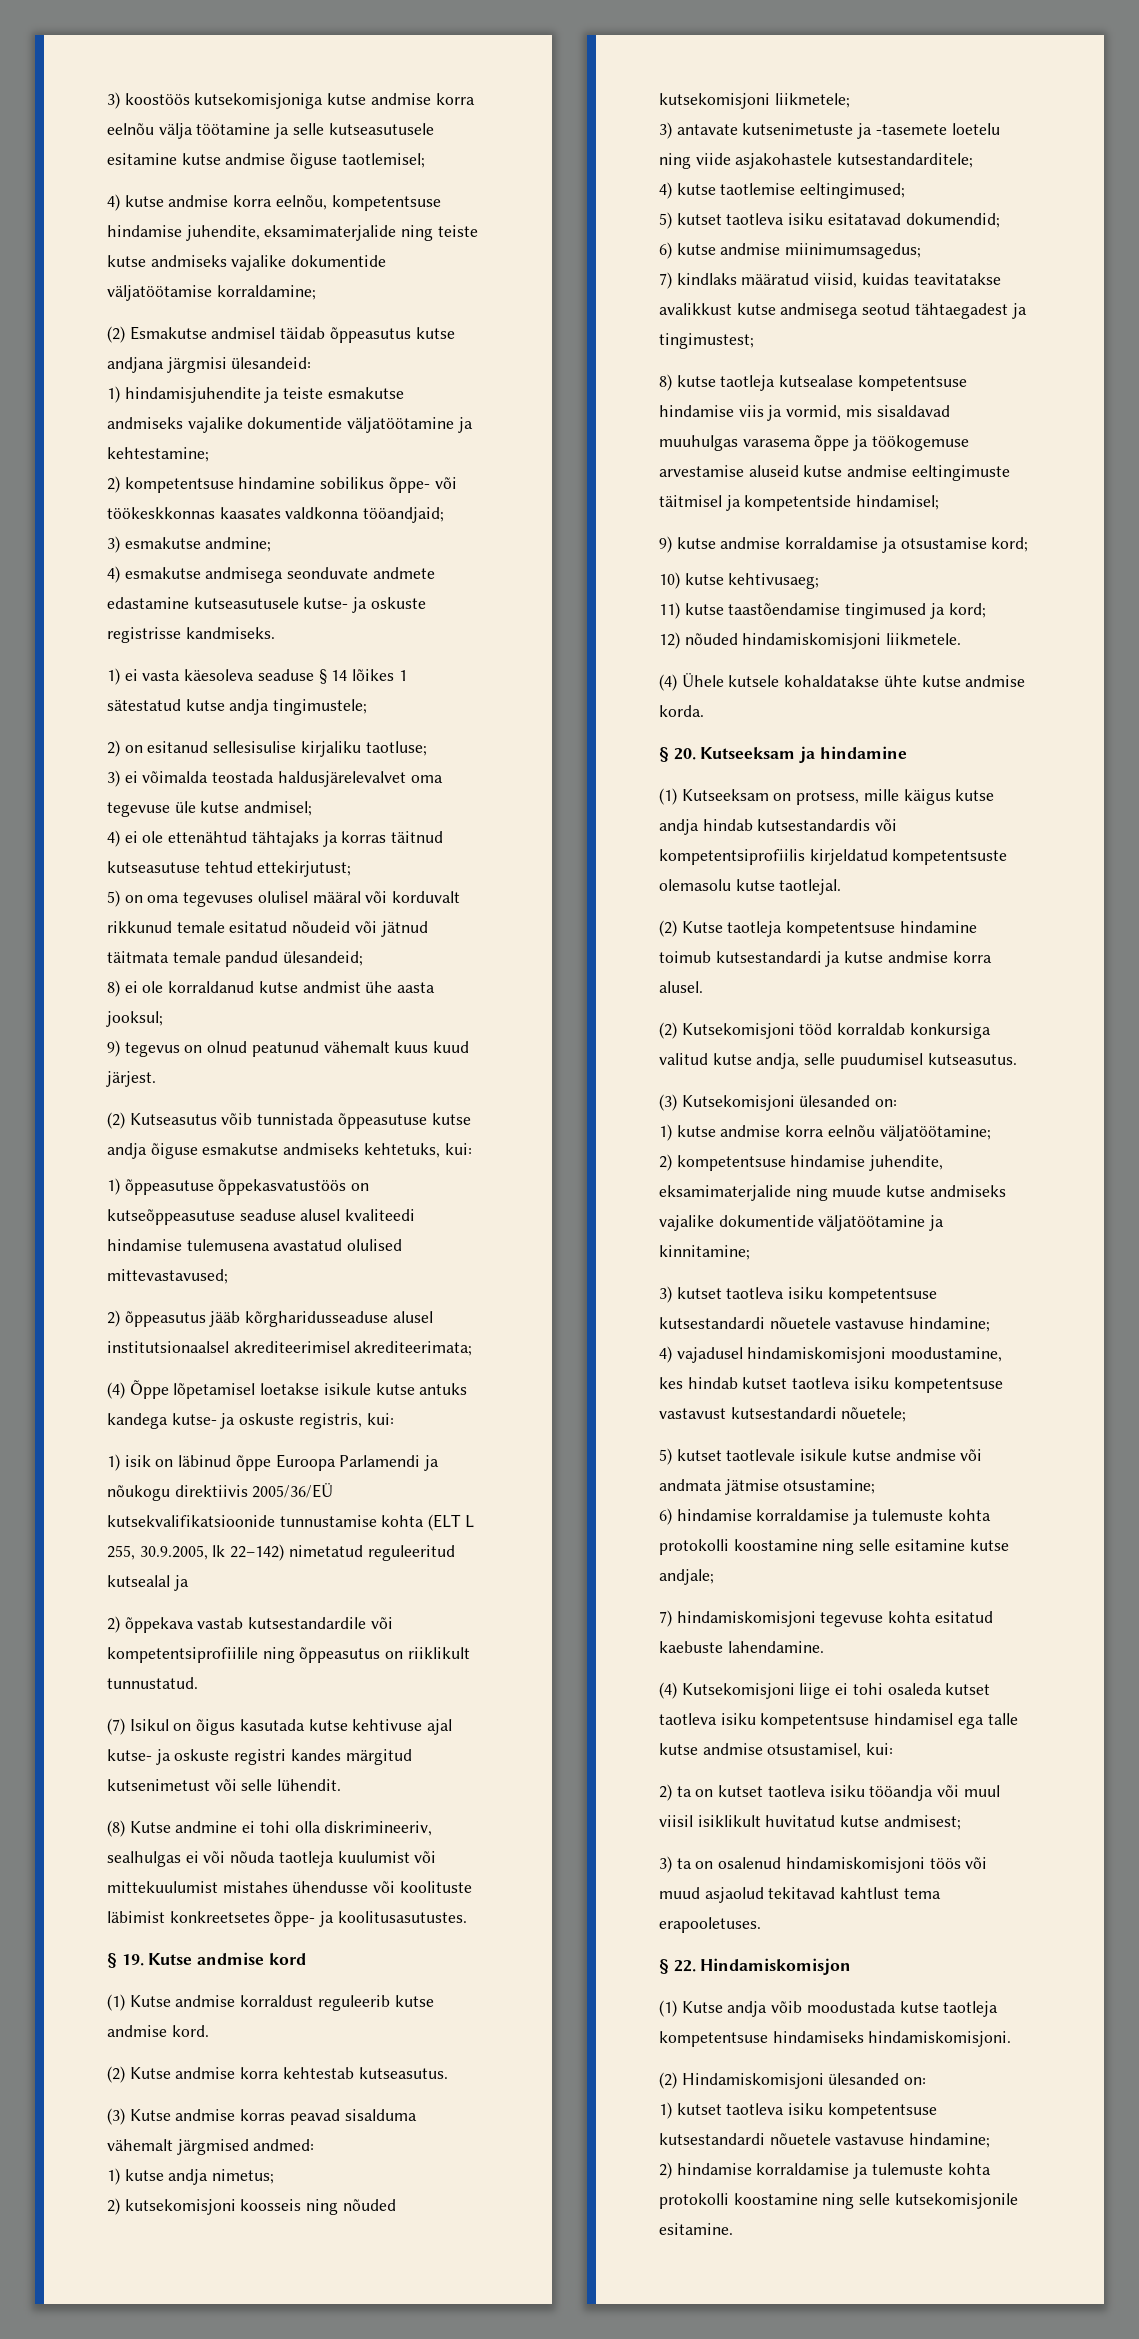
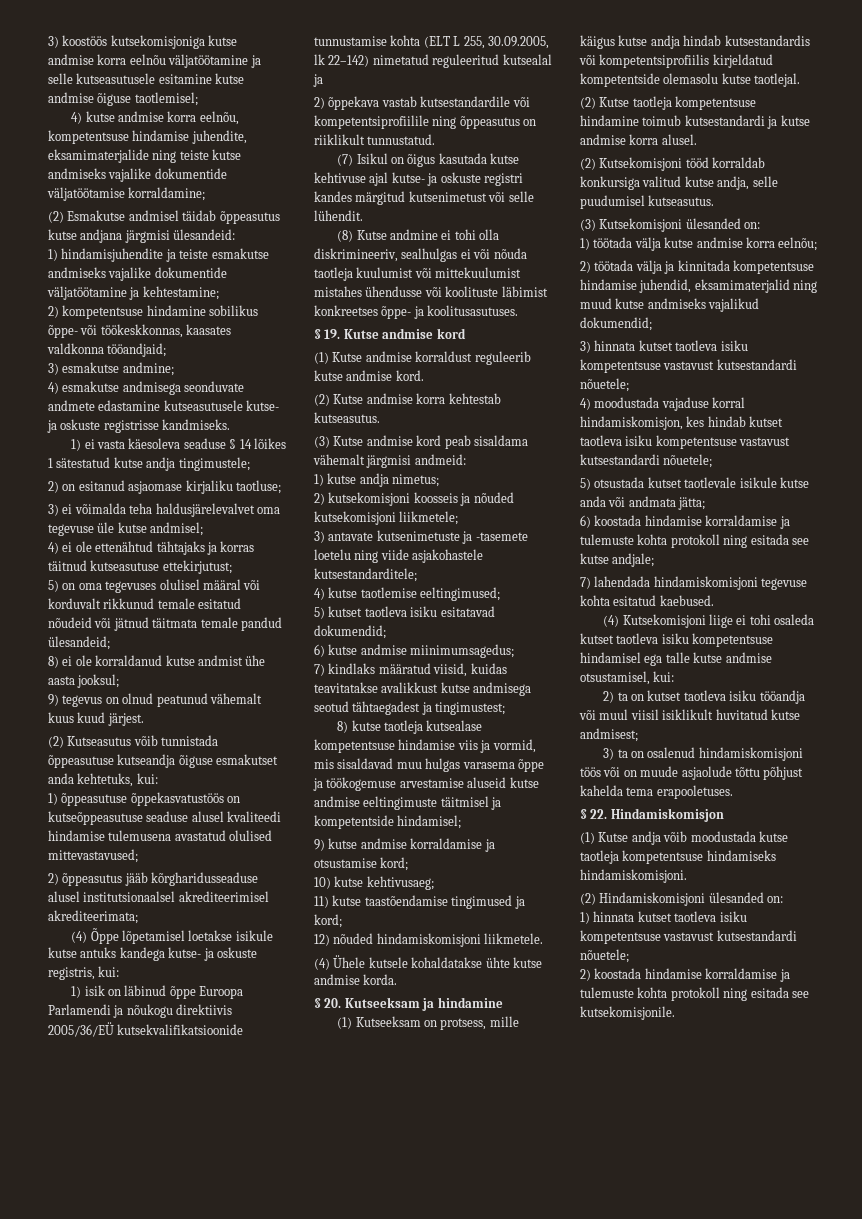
[158,123,271,139] välja töötamine -> [168,54,249,68] väljatöötamine
[107,507,215,519] töökeskkonnas -> [100,324,183,338] töökeskkonnas,
[213,741,297,753] sellesisulise -> [128,481,183,494] asjaomase
[212,771,275,783] teostada -> [129,503,153,514] teha
[204,861,253,873] tehtud -> (160, 565) none
[431,1113,471,1125] [107,1143,360,1159] kutse andja õiguse esmakutse andmiseks -> [117,754,279,768] [48,773,74,784] kutseandja õiguse esmakutset anda
[139,1545,208,1560] 30.9.2005, -> [487,36,549,49] 30.09.2005,
[169,1911,270,1923] konkreetsetes -> [314,305,378,316] konkreetses
[337,1911,467,1923] koolitusasutustes. -> [427,305,519,316] koolitusasutuses.
[240,2109,417,2125] [107,2139,315,2155] korras peavad sisalduma vähemalt järgmised andmed: -> [416,435,528,449] [313,454,466,468] kord peab sisaldama vähemalt järgmisi andmeid:
[306,2199,339,2215] ning -> [460,493,471,506] ja
[659,435,738,451] muuhulgas -> [396,758,461,772] muu hulgas
[892,849,1008,865] kompetentsuste -> [580,73,660,87] kompetentside
[676,1125,991,1141] [659,1154,944,1171] [659,1185,1006,1201] [659,1215,945,1231] [659,1245,750,1260] [659,1286,937,1303] [659,1317,991,1332] [659,1346,1003,1363] kutse andmise korra eelnõu väljatöötamine; // 2) kompetentsuse hindamise juhendite, eksamimaterjalide ning muude kutse andmiseks vajalike dokumentide väljatöötamine ja kinnitamine; // 3) kutset taotleva isiku kompetentsuse kutsestandardi nõuetele vastavuse hindamine; // 4) vajadusel hindamiskomisjoni moodustamine, -> [593,237,818,251] [580,260,814,274] [580,279,818,293] [580,298,760,312] [580,317,652,331] [580,340,748,353] [580,359,797,373] [580,378,629,392] [580,397,746,411] [580,416,683,430] töötada välja kutse andmise korra eelnõu; // 2) töötada välja ja kinnitada kompetentsuse hindamise juhendid, eksamimaterjalid ning muud kutse andmiseks vajalikud dokumendid; // 3) hinnata kutset taotleva isiku kompetentsuse vastavust kutsestandardi nõuetele; // 4) moodustada vajaduse korral hindamiskomisjon,
(672, 1456) none -> [594,477,645,488] otsustada
[895,1449,956,1461] andmise -> [580,496,606,507] anda
[724,1479,876,1495] [659,1508,991,1525] [659,1539,965,1555] jätmise otsustamine; // 6) hindamise korraldamise ja tulemuste kohta protokolli koostamine ning selle esitamine -> [678,497,706,510] [580,515,790,529] [580,534,809,548] jätta; // 6) koostada hindamise korraldamise ja tulemuste kohta protokoll ning esitada see
(672, 1618) none -> [594,576,651,587] lahendada
[659,1641,824,1653] kaebuste lahendamine. -> [659,595,714,606] kaebused.
[659,1887,900,1903] muud asjaolud tekitavad kahtlust -> [623,766,804,780] [580,785,623,796] on muude asjaolude tõttu põhjust kahelda
[676,2103,937,2119] [659,2133,991,2148] [659,2162,991,2179] [659,2193,1018,2209] [659,2223,733,2235] kutset taotleva isiku kompetentsuse kutsestandardi nõuetele vastavuse hindamine; // 2) hindamise korraldamise ja tulemuste kohta protokolli koostamine ning selle kutsekomisjonile esitamine. -> [593,911,747,922] [580,930,797,944] [580,949,629,963] [580,968,790,982] [580,987,809,1001] [580,1006,675,1020] hinnata kutset taotleva isiku kompetentsuse vastavust kutsestandardi nõuetele; // 2) koostada hindamise korraldamise ja tulemuste kohta protokoll ning esitada see kutsekomisjonile.

